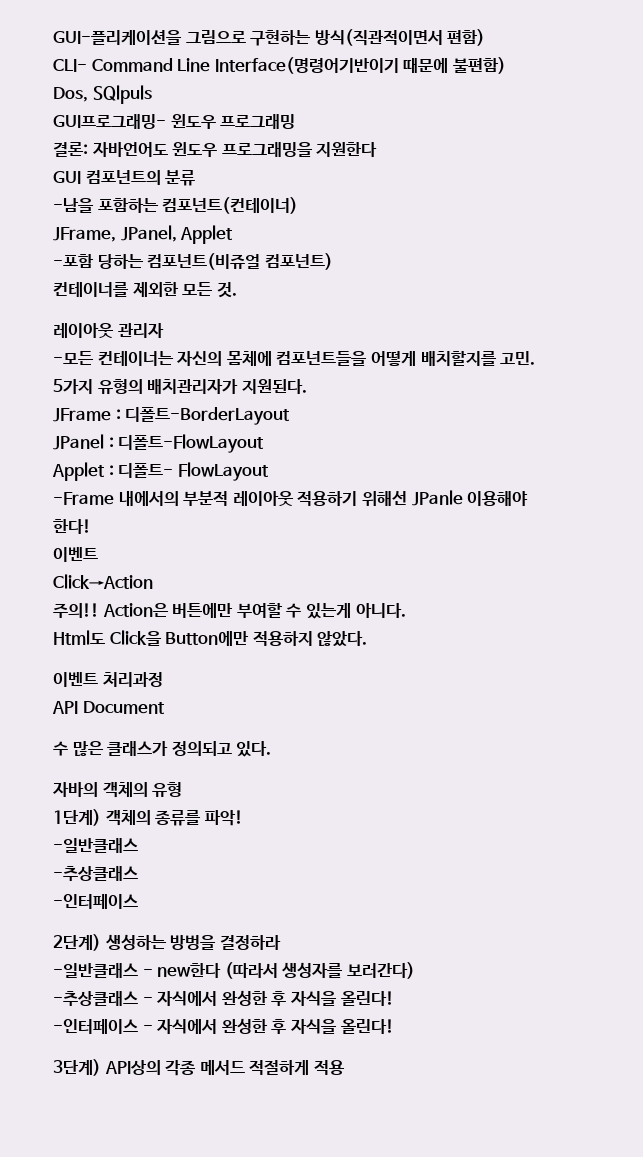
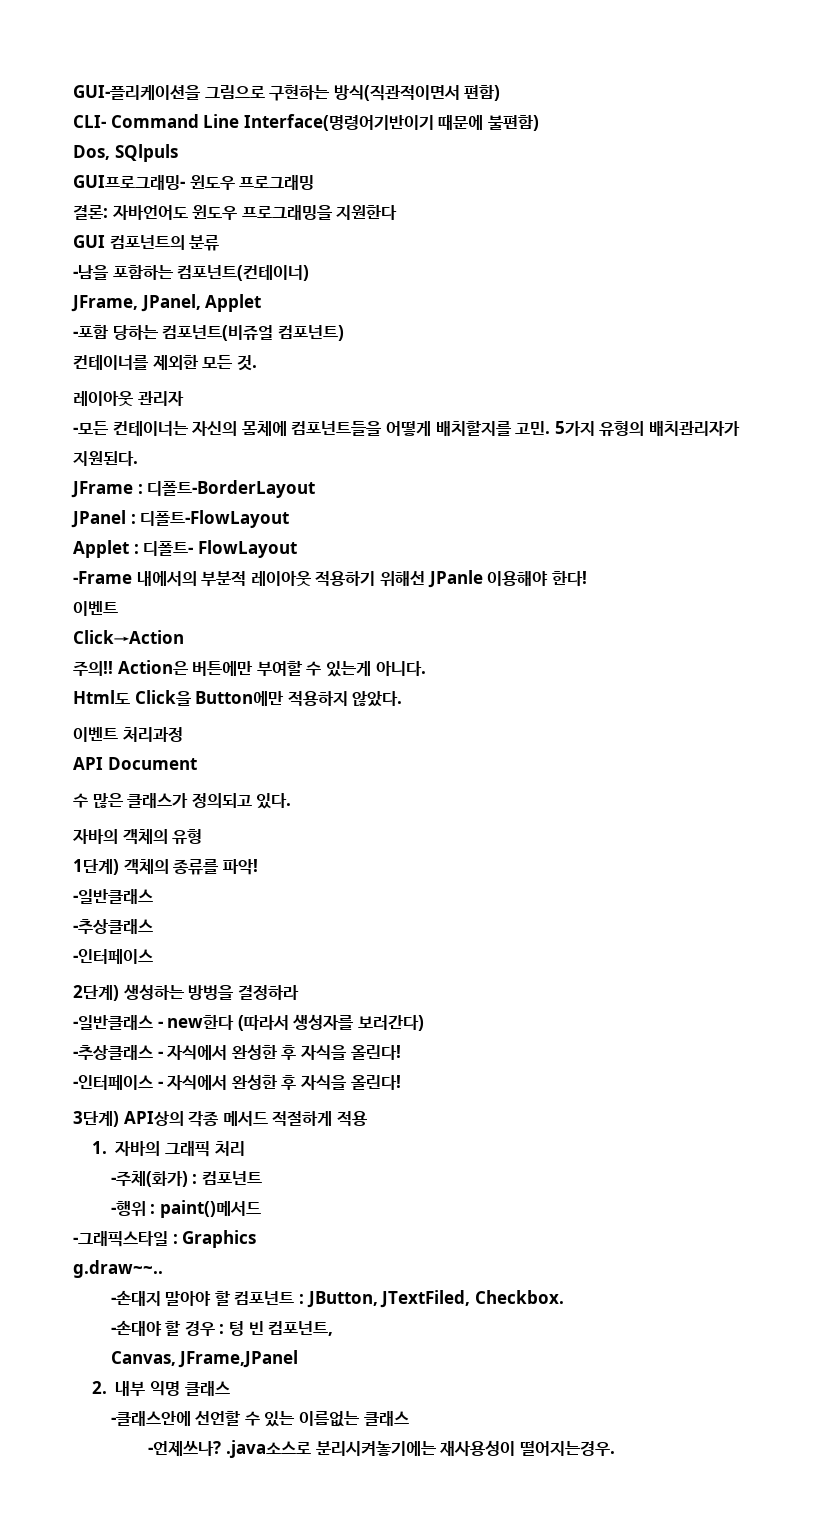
(345, 1067) none -> [91,1141,245,1157] [110,1171,262,1187] [110,1200,261,1218] [73,1230,257,1248] [73,1260,163,1278] [110,1290,564,1308] [110,1320,334,1336] [110,1350,299,1368] [91,1381,230,1396] [110,1411,409,1427] [148,1440,615,1458] // 1. 자바의 그래픽 처리 // -주체(화가) : 컴포넌트 // -행위 : paint()메서드 // -그래픽스타일 : Graphics // g.draw~~.. // -손대지 말아야 할 컴포넌트 : JButton, JTextFiled, Checkbox. // -손대야 할 경우 : 텅 빈 컴포넌트, // Canvas, JFrame,JPanel // 2. 내부 익명 클래스 // -클래스안에 선언할 수 있는 이름없는 클래스 // -언제쓰나? .java소스로 분리시켜놓기에는 재사용성이 떨어지는경우.

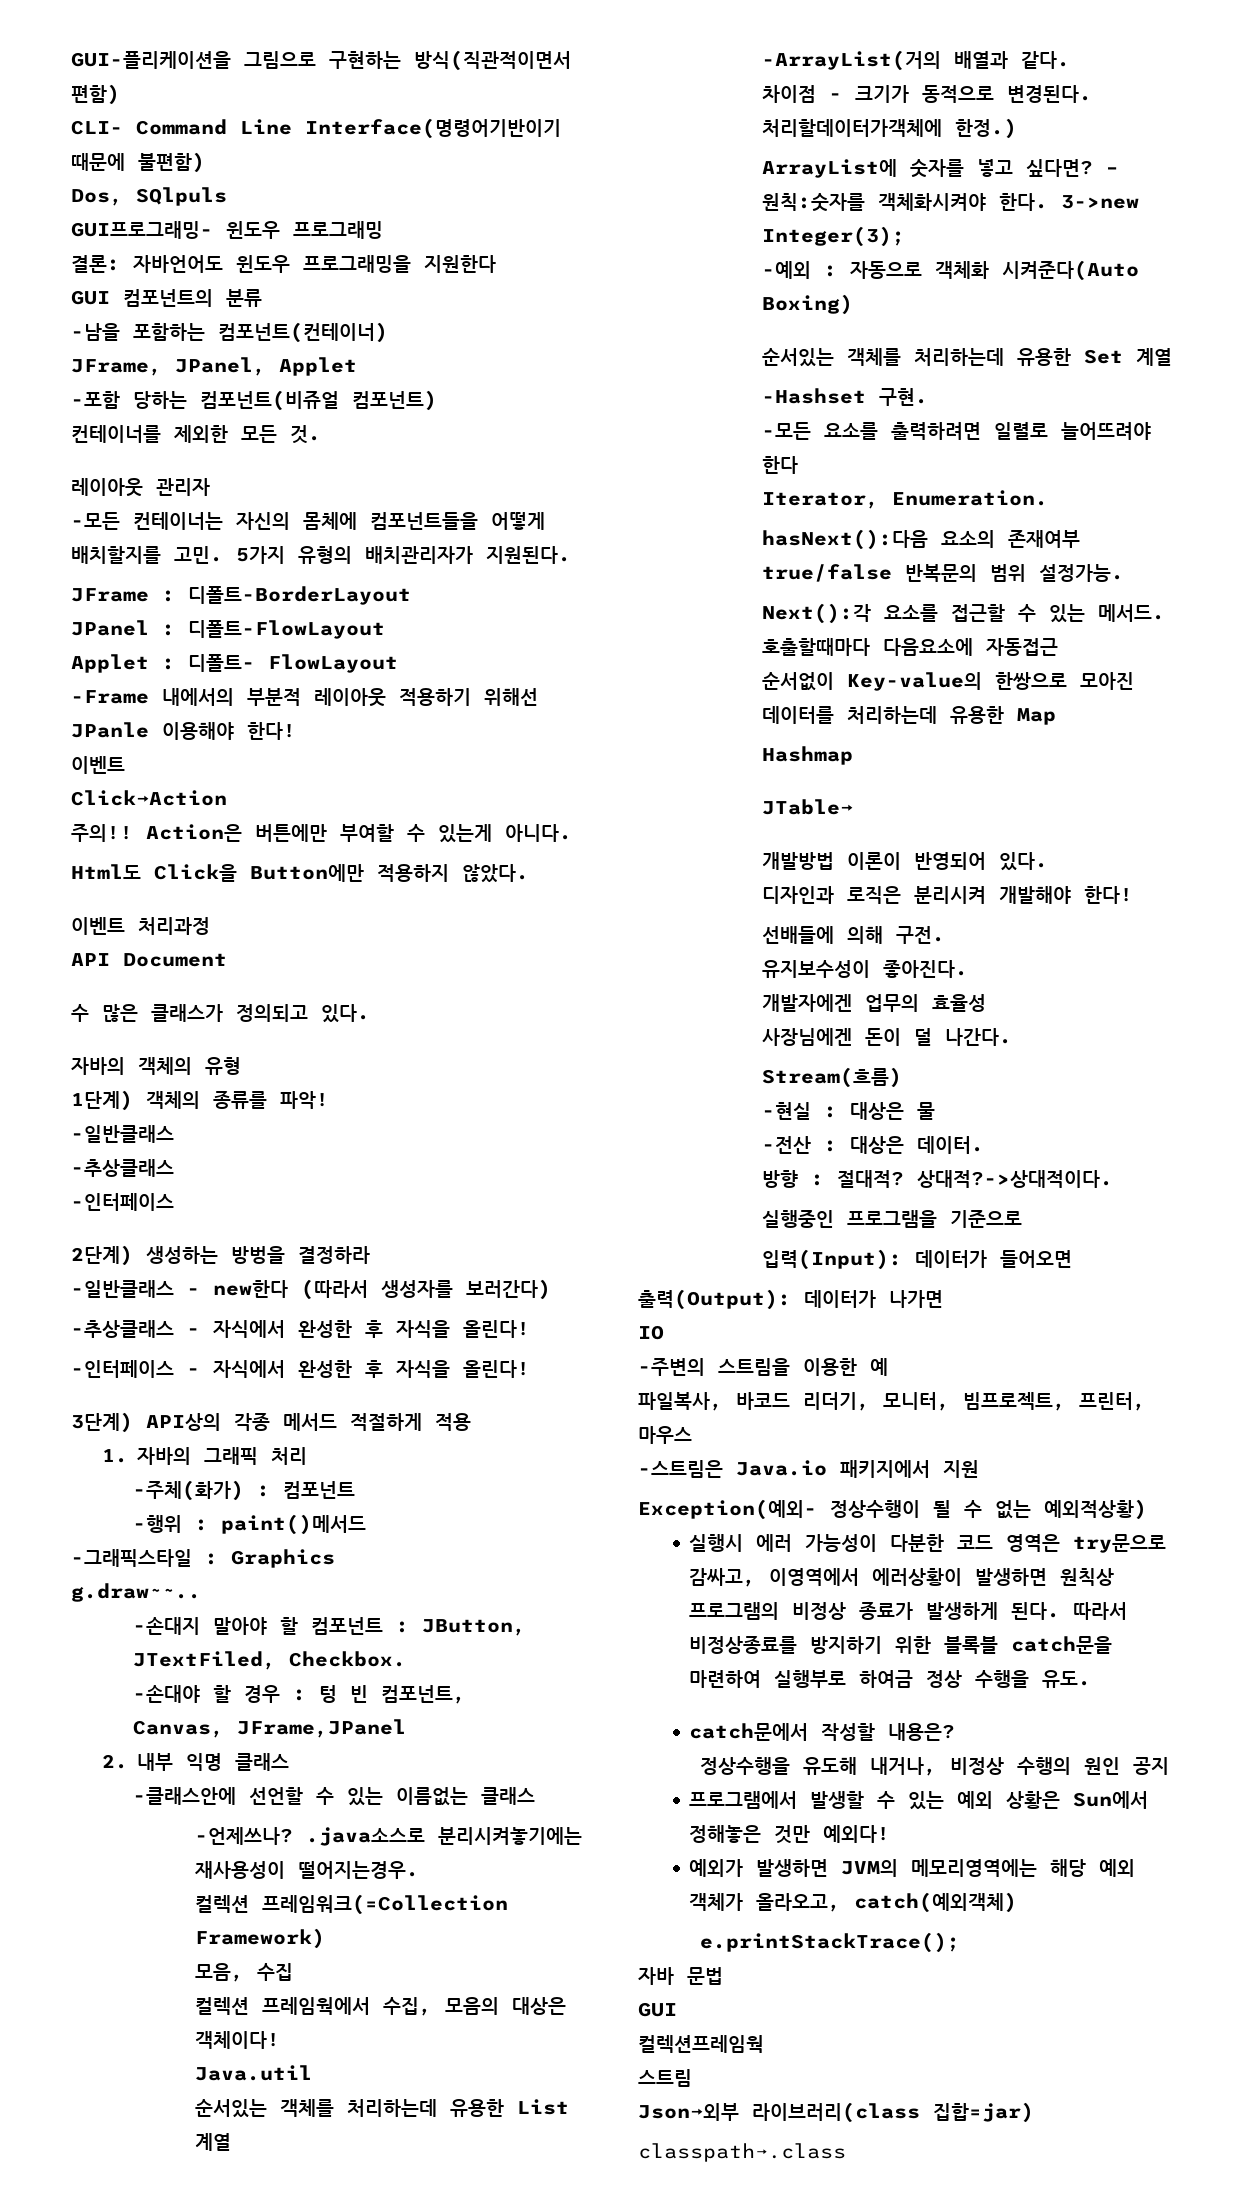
(615, 1448) none -> [195,1894,509,1915] [195,1928,326,1949] [195,1963,294,1982] [195,1997,567,2016] [195,2031,281,2049] [195,2065,313,2081] [195,2099,570,2118] [195,2133,232,2151] [762,50,1071,71] [762,85,1093,103] [762,118,1018,139] [762,159,1120,178] [762,193,1140,212] [762,226,906,247] [762,260,1140,281] [762,294,854,315] [762,348,1173,367] [762,388,929,406] [762,422,1152,440] [762,456,799,474] [762,490,1049,509] [762,529,1081,550] [762,564,1125,582] [762,603,1166,624] [762,638,1059,656] [762,672,1135,691] [762,706,1057,725] [762,746,854,765] [762,799,854,815] [762,852,1049,871] [762,886,1134,904] [762,926,946,944] [762,960,969,978] [762,994,987,1012] [762,1028,1013,1046] [762,1067,903,1088] [762,1102,936,1120] [762,1136,985,1154] [762,1170,1114,1188] [762,1210,1023,1228] [762,1249,1073,1270] [638,1289,943,1310] [638,1325,664,1340] [638,1358,888,1376] [638,1392,1146,1411] [638,1426,692,1444] [638,1460,979,1478] [638,1499,1147,1520] [689,1534,1167,1553] [689,1568,1115,1587] [689,1602,1128,1620] [689,1636,1113,1654] [689,1670,1092,1688] [689,1723,956,1741] [700,1757,1170,1776] [689,1791,1149,1810] [689,1825,891,1844] [689,1859,1136,1877] [689,1892,1018,1913] [700,1932,961,1953] [638,1967,723,1985] [638,2002,677,2017] [638,2035,764,2053] [638,2069,692,2087] [638,2102,1034,2123] [638,2143,846,2162] // 컬렉션 프레임워크(=Collection Framework) // 모음, 수집 // 컬렉션 프레임웍에서 수집, 모음의 대상은 객체이다! // Java.util // 순서있는 객체를 처리하는데 유용한 List 계열 // -ArrayList(거의 배열과 같다. // 차이점 - 크기가 동적으로 변경된다. 처리할데이터가객체에 한정.) // ArrayList에 숫자를 넣고 싶다면? – 원칙:숫자를 객체화시켜야 한다. 3->new Integer(3); // -예외 : 자동으로 객체화 시켜준다(Auto Boxing) // 순서있는 객체를 처리하는데 유용한 Set 계열 // -Hashset 구현. // -모든 요소를 출력하려면 일렬로 늘어뜨려야 한다 // Iterator, Enumeration. // hasNext():다음 요소의 존재여부 true/false 반복문의 범위 설정가능. // Next():각 요소를 접근할 수 있는 메서드. 호출할때마다 다음요소에 자동접근 // 순서없이 Key-value의 한쌍으로 모아진 데이터를 처리하는데 유용한 Map // Hashmap // JTable→ // 개발방법 이론이 반영되어 있다. // 디자인과 로직은 분리시켜 개발해야 한다! // 선배들에 의해 구전. // 유지보수성이 좋아진다. // 개발자에겐 업무의 효율성 // 사장님에겐 돈이 덜 나간다. // Stream(흐름) // -현실 : 대상은 물 // -전산 : 대상은 데이터. // 방향 : 절대적? 상대적?->상대적이다. // 실행중인 프로그램을 기준으로 // 입력(Input): 데이터가 들어오면 // 출력(Output): 데이터가 나가면 // IO // -주변의 스트림을 이용한 예 // 파일복사, 바코드 리더기, 모니터, 빔프로젝트, 프린터, 마우스 // -스트림은 Java.io 패키지에서 지원 // Exception(예외- 정상수행이 될 수 없는 예외적상황) // 실행시 에러 가능성이 다분한 코드 영역은 try문으로 감싸고, 이영역에서 에러상황이 발생하면 원칙상 프로그램의 비정상 종료가 발생하게 된다. 따라서 비정상종료를 방지하기 위한 블록블 catch문을 마련하여 실행부로 하여금 정상 수행을 유도. // catch문에서 작성할 내용은? // 정상수행을 유도해 내거나, 비정상 수행의 원인 공지 // 프로그램에서 발생할 수 있는 예외 상황은 Sun에서 정해놓은 것만 예외다! // 예외가 발생하면 JVM의 메모리영역에는 해당 예외 객체가 올라오고, catch(예외객체) // e.printStackTrace(); // 자바 문법 // GUI // 컬렉션프레임웍 // 스트림 // Json→외부 라이브러리(class 집합=jar) // classpath→.class

